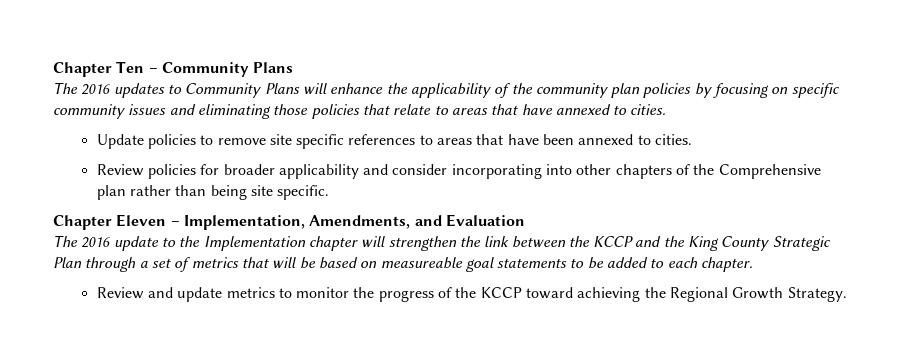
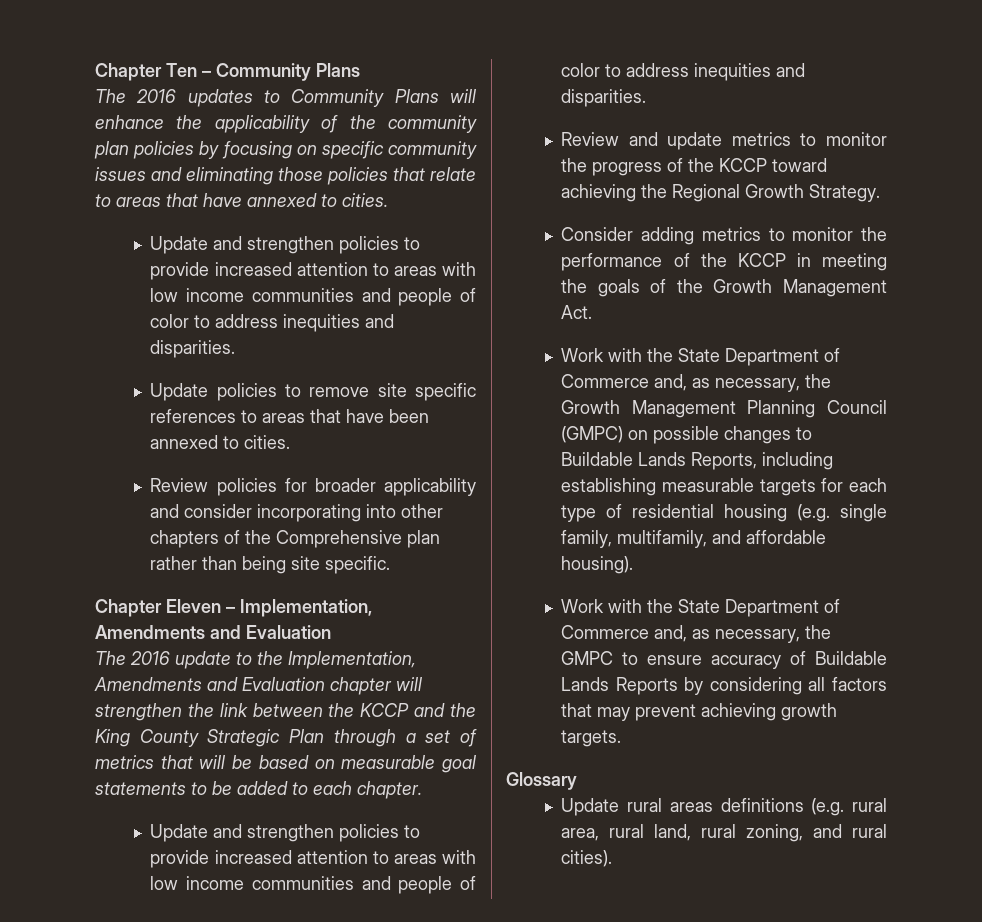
(667, 109) none -> [150,236,421,254] [150,262,476,280] [150,288,476,306] [150,314,395,332] [150,340,236,358] // Update and strengthen policies to provide increased attention to areas with low income communities and people of color to address inequities and disparities.
[309,215,411,229] Amendments, -> [95,625,205,639] Amendments
[203,236,306,251] Implementation -> [288,651,416,669] [94,677,325,691] Implementation, Amendments and Evaluation
[380,257,463,269] measureable -> [341,755,436,769] measurable
(754, 264) none -> [150,824,421,842] [150,850,476,868] [150,876,476,894] [561,63,806,81] [561,89,647,107] // Update and strengthen policies to provide increased attention to areas with low income communities and people of color to address inequities and disparities.
(847, 294) none -> [561,227,887,245] [561,253,887,271] [561,279,887,297] [561,305,593,319] [561,348,841,366] [561,374,832,392] [561,400,887,418] [561,426,813,444] [561,452,834,470] [561,478,887,496] [561,504,887,522] [561,530,827,548] [561,556,634,574] [561,599,841,617] [561,625,832,643] [561,651,887,669] [561,677,887,695] [561,703,838,721] [561,730,622,747] [506,772,577,790] [561,798,887,816] [561,824,887,842] [561,850,613,867] // Consider adding metrics to monitor the performance of the KCCP in meeting the goals of the Growth Management Act. // Work with the State Department of Commerce and, as necessary, the Growth Management Planning Council (GMPC) on possible changes to Buildable Lands Reports, including establishing measurable targets for each type of residential housing (e.g. single family, multifamily, and affordable housing). // Work with the State Department of Commerce and, as necessary, the GMPC to ensure accuracy of Buildable Lands Reports by considering all factors that may prevent achieving growth targets. // Glossary // Update rural areas definitions (e.g. rural area, rural land, rural zoning, and rural cities).

